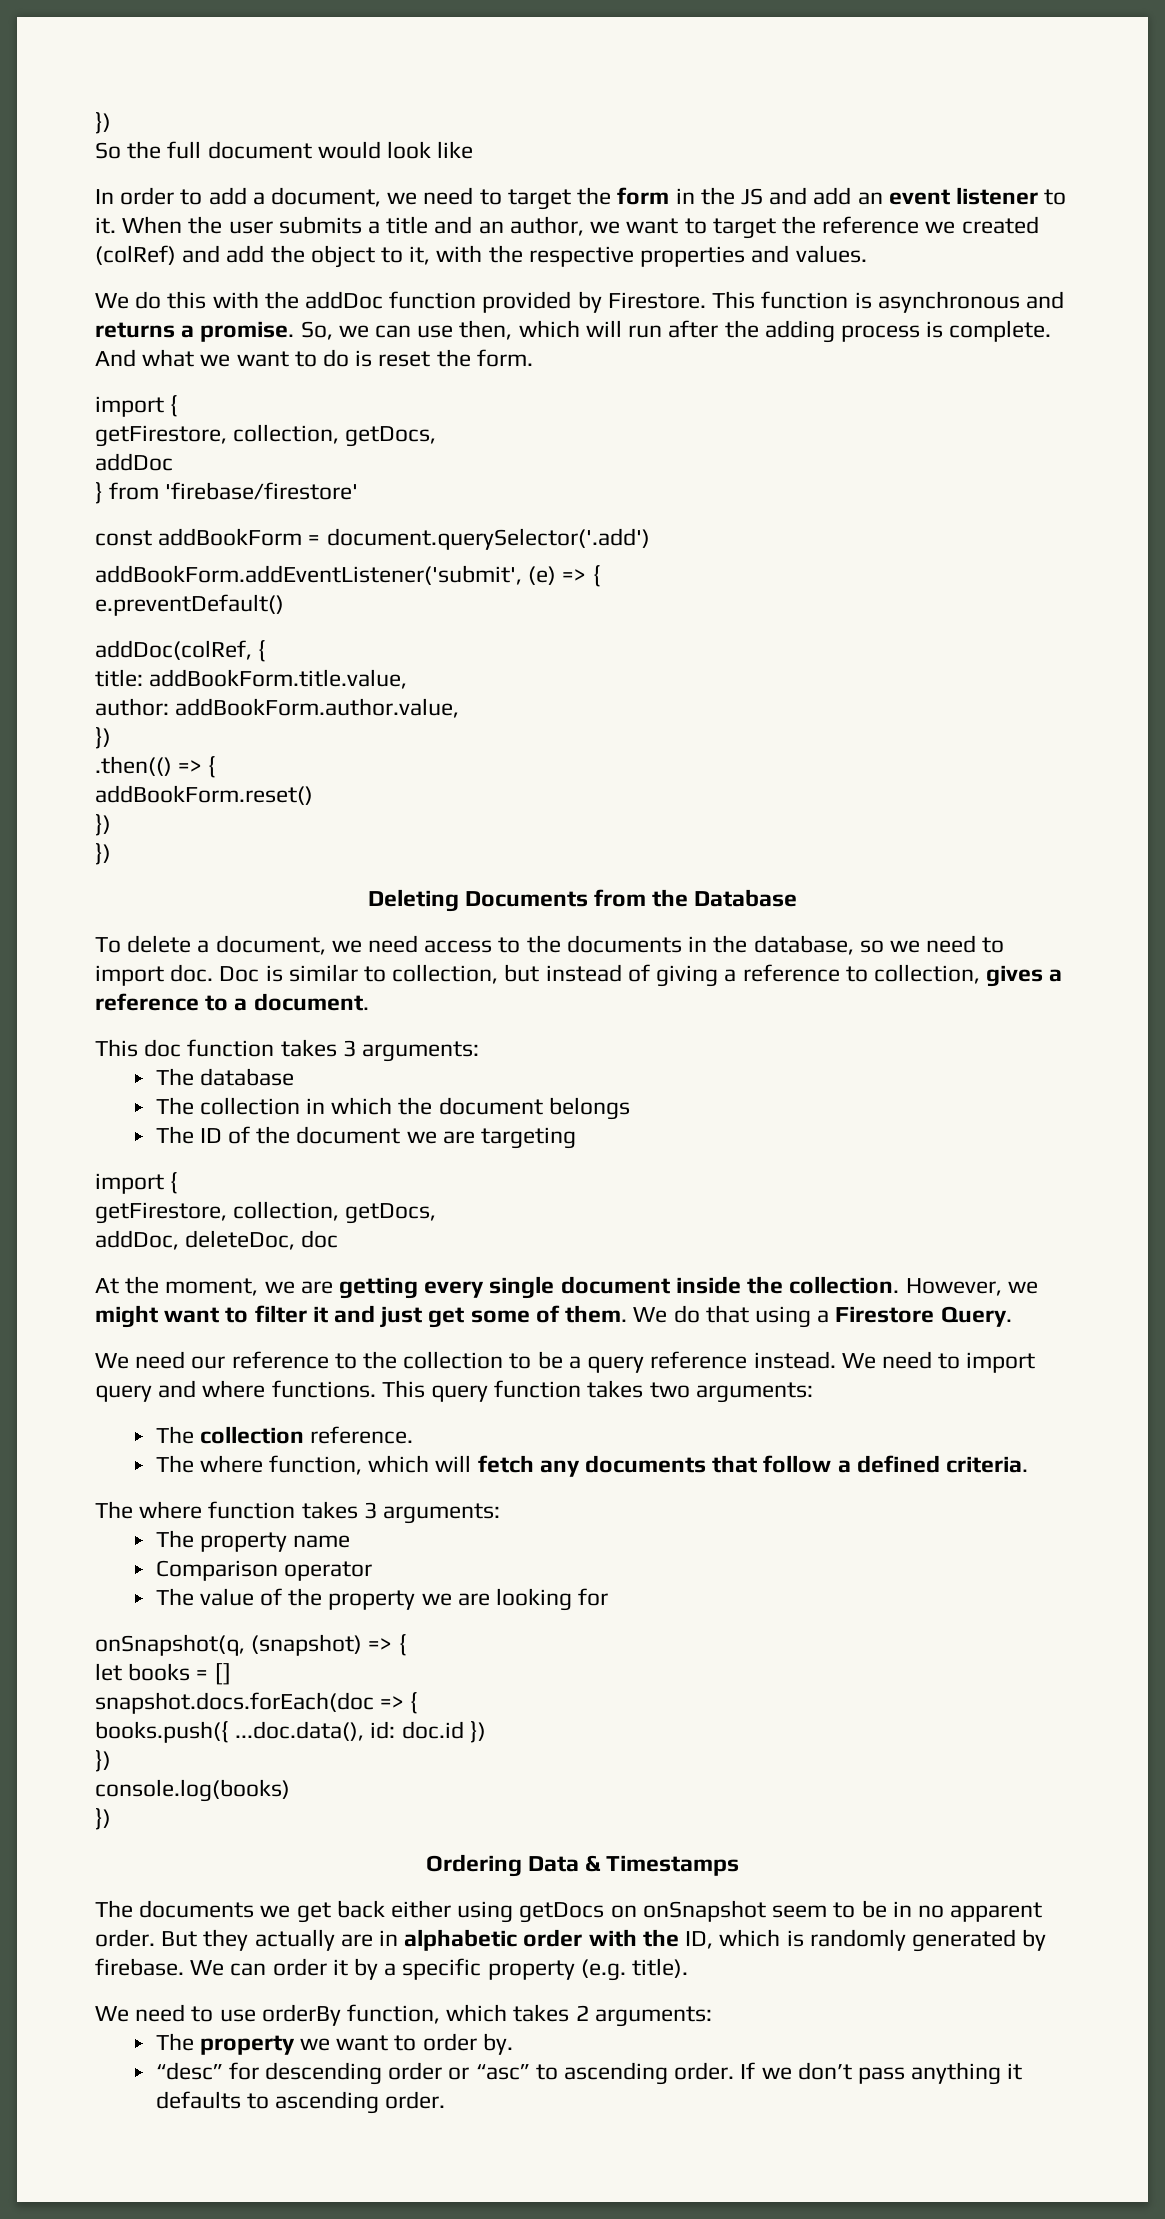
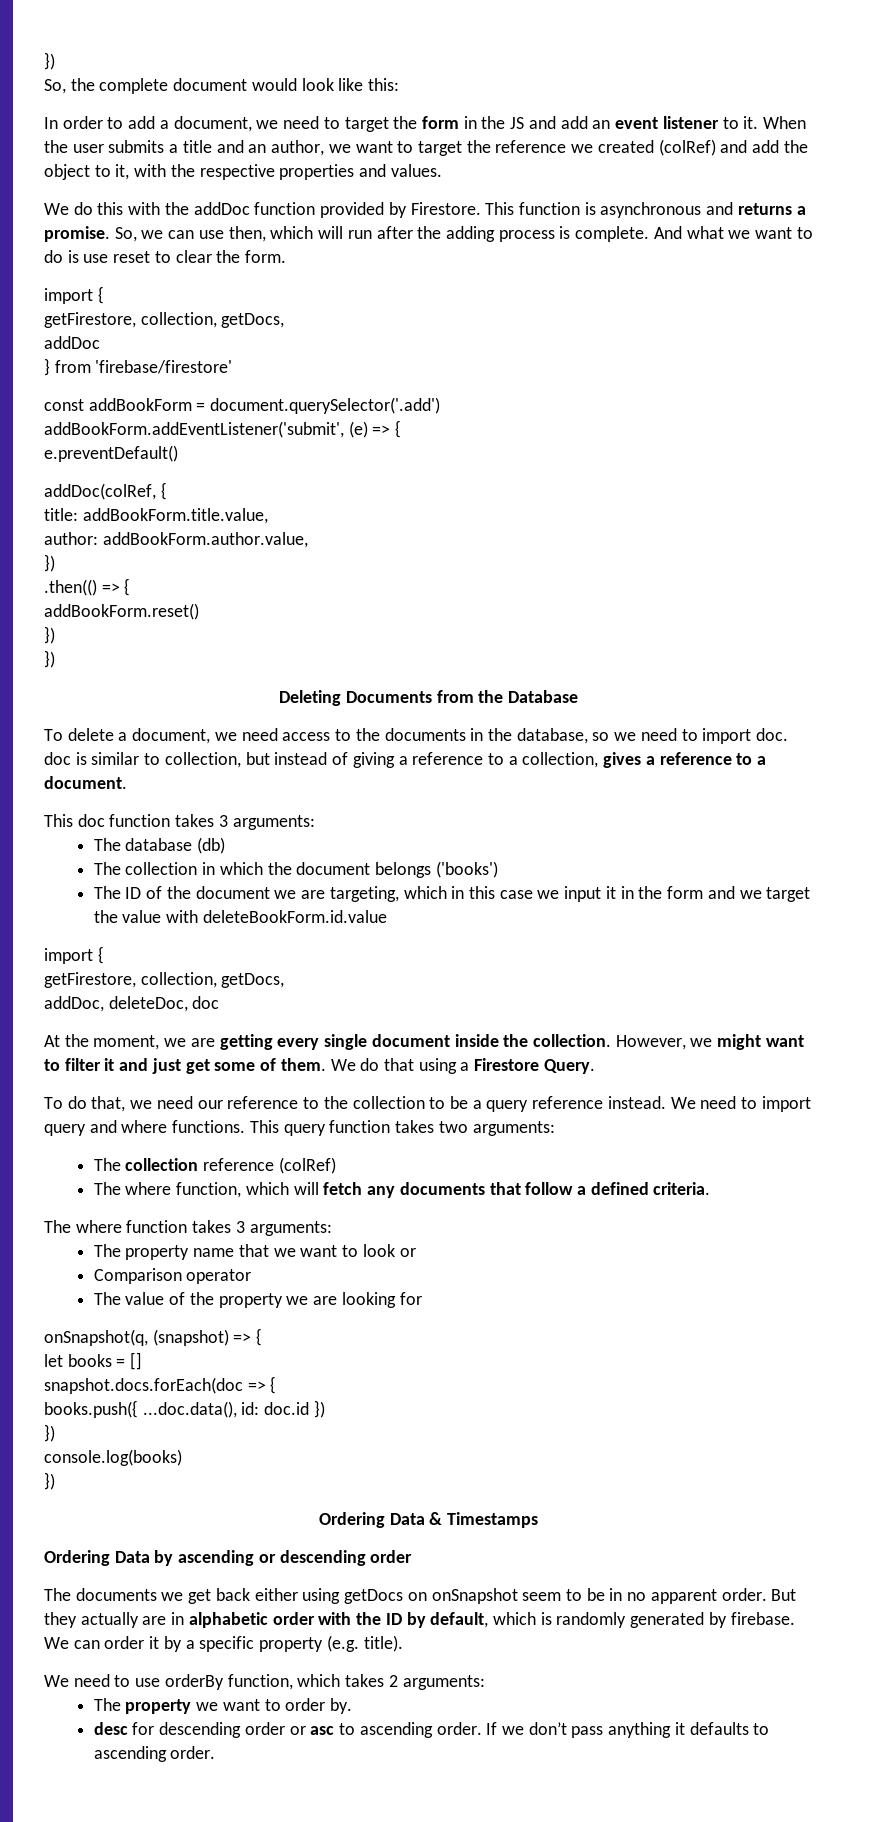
[95,112,111,134] [95,141,202,159] }) // So the full -> [44,52,55,70] [44,78,169,94] }) // So, the complete
(474, 150) none -> [368,78,400,91] this:
[378,351,431,367] reset -> [83,250,212,263] use reset to clear
[219,966,260,982] Doc -> [44,752,71,765] doc
(868, 974) none -> [508,756,518,765] a
(294, 1077) none -> [197,837,226,854] (db)
(630, 1108) none -> [435,861,498,878] ('books')
[481,1127,577,1149] targeting -> [329,886,811,902] [93,910,387,923] targeting, which in this case we input it in the form and we target the value with deleteBookForm.id.value
[95,1353,129,1369] We -> [44,1096,153,1112] To do that, we
[309,1426,413,1444] reference. -> [203,1157,336,1174] reference (colRef)
(350, 1541) none -> [238,1244,416,1257] that we want to look or
(740, 1865) none -> [44,1550,413,1566] // Ordering Data by ascending or descending order
[685,1931,714,1949] ID, -> [385,1612,489,1628] ID by default,
[155,2062,223,2080] “desc” -> [93,1722,128,1735] desc
[475,2064,530,2080] “asc” -> [310,1726,335,1735] asc

